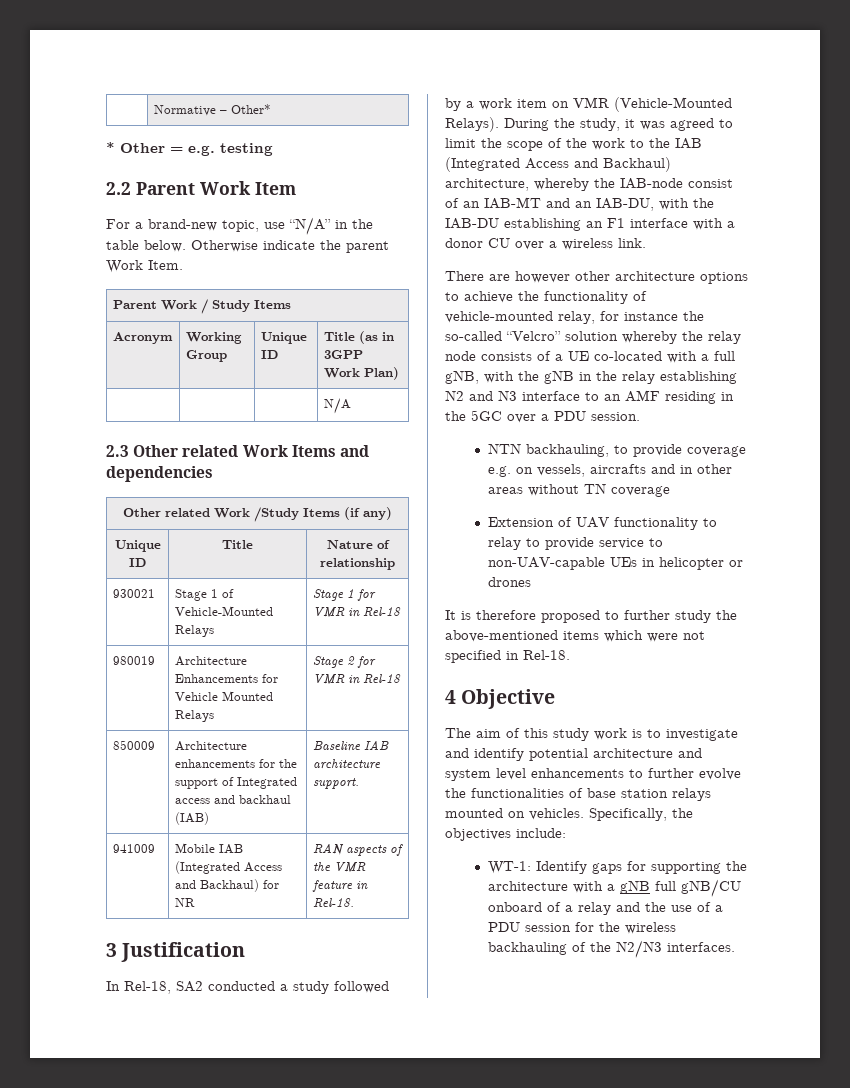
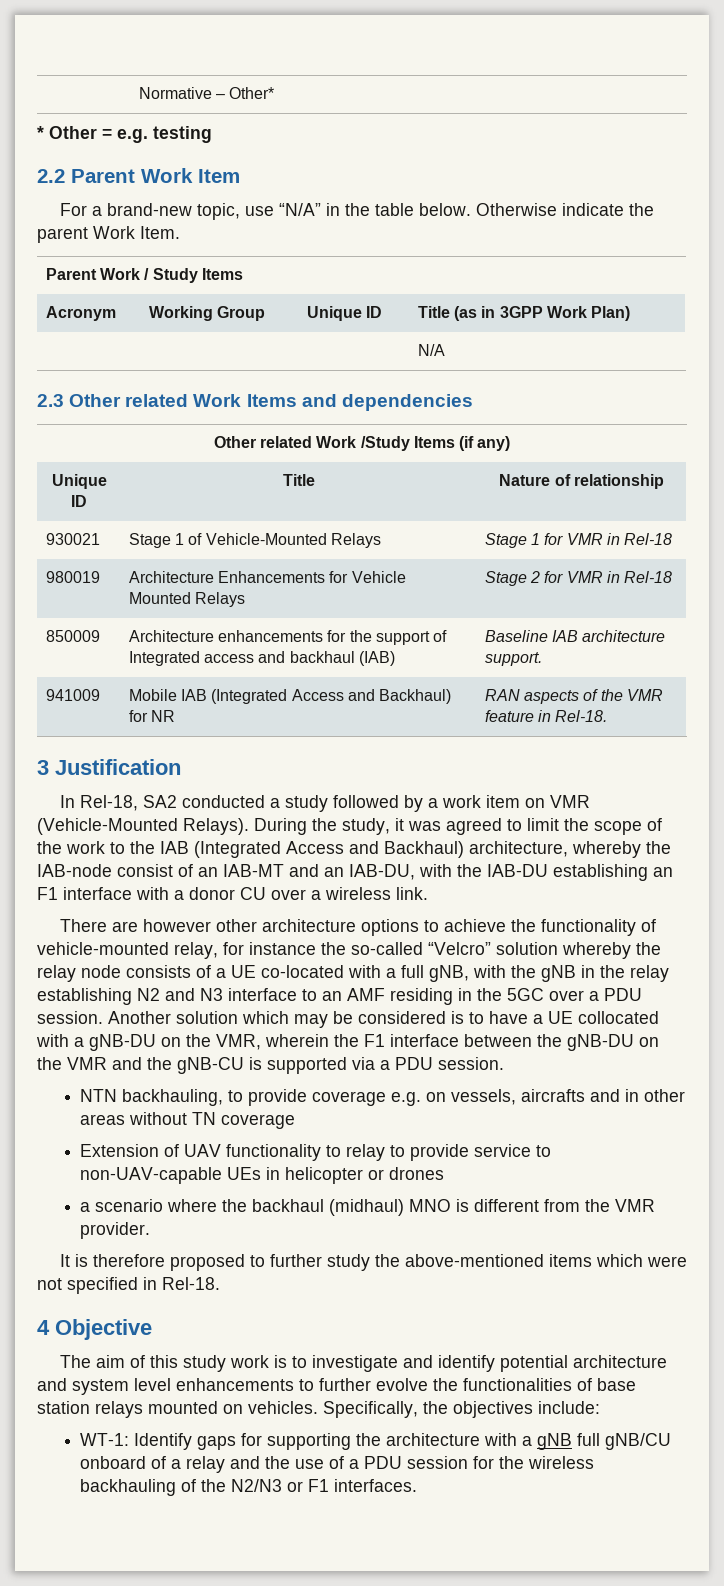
(640, 416) none -> [108,1011,659,1028] [36,1034,659,1051] [37,1057,504,1074] Another solution which may be considered is to have a UE collocated with a gNB-DU on the VMR, wherein the F1 interface between the gNB-DU on the VMR and the gNB-CU is supported via a PDU session.
(531, 582) none -> [80,1199,656,1216] [80,1222,151,1239] // a scenario where the backhaul (midhaul) MNO is different from the VMR provider.
(662, 949) none -> [287,1479,330,1492] or F1

